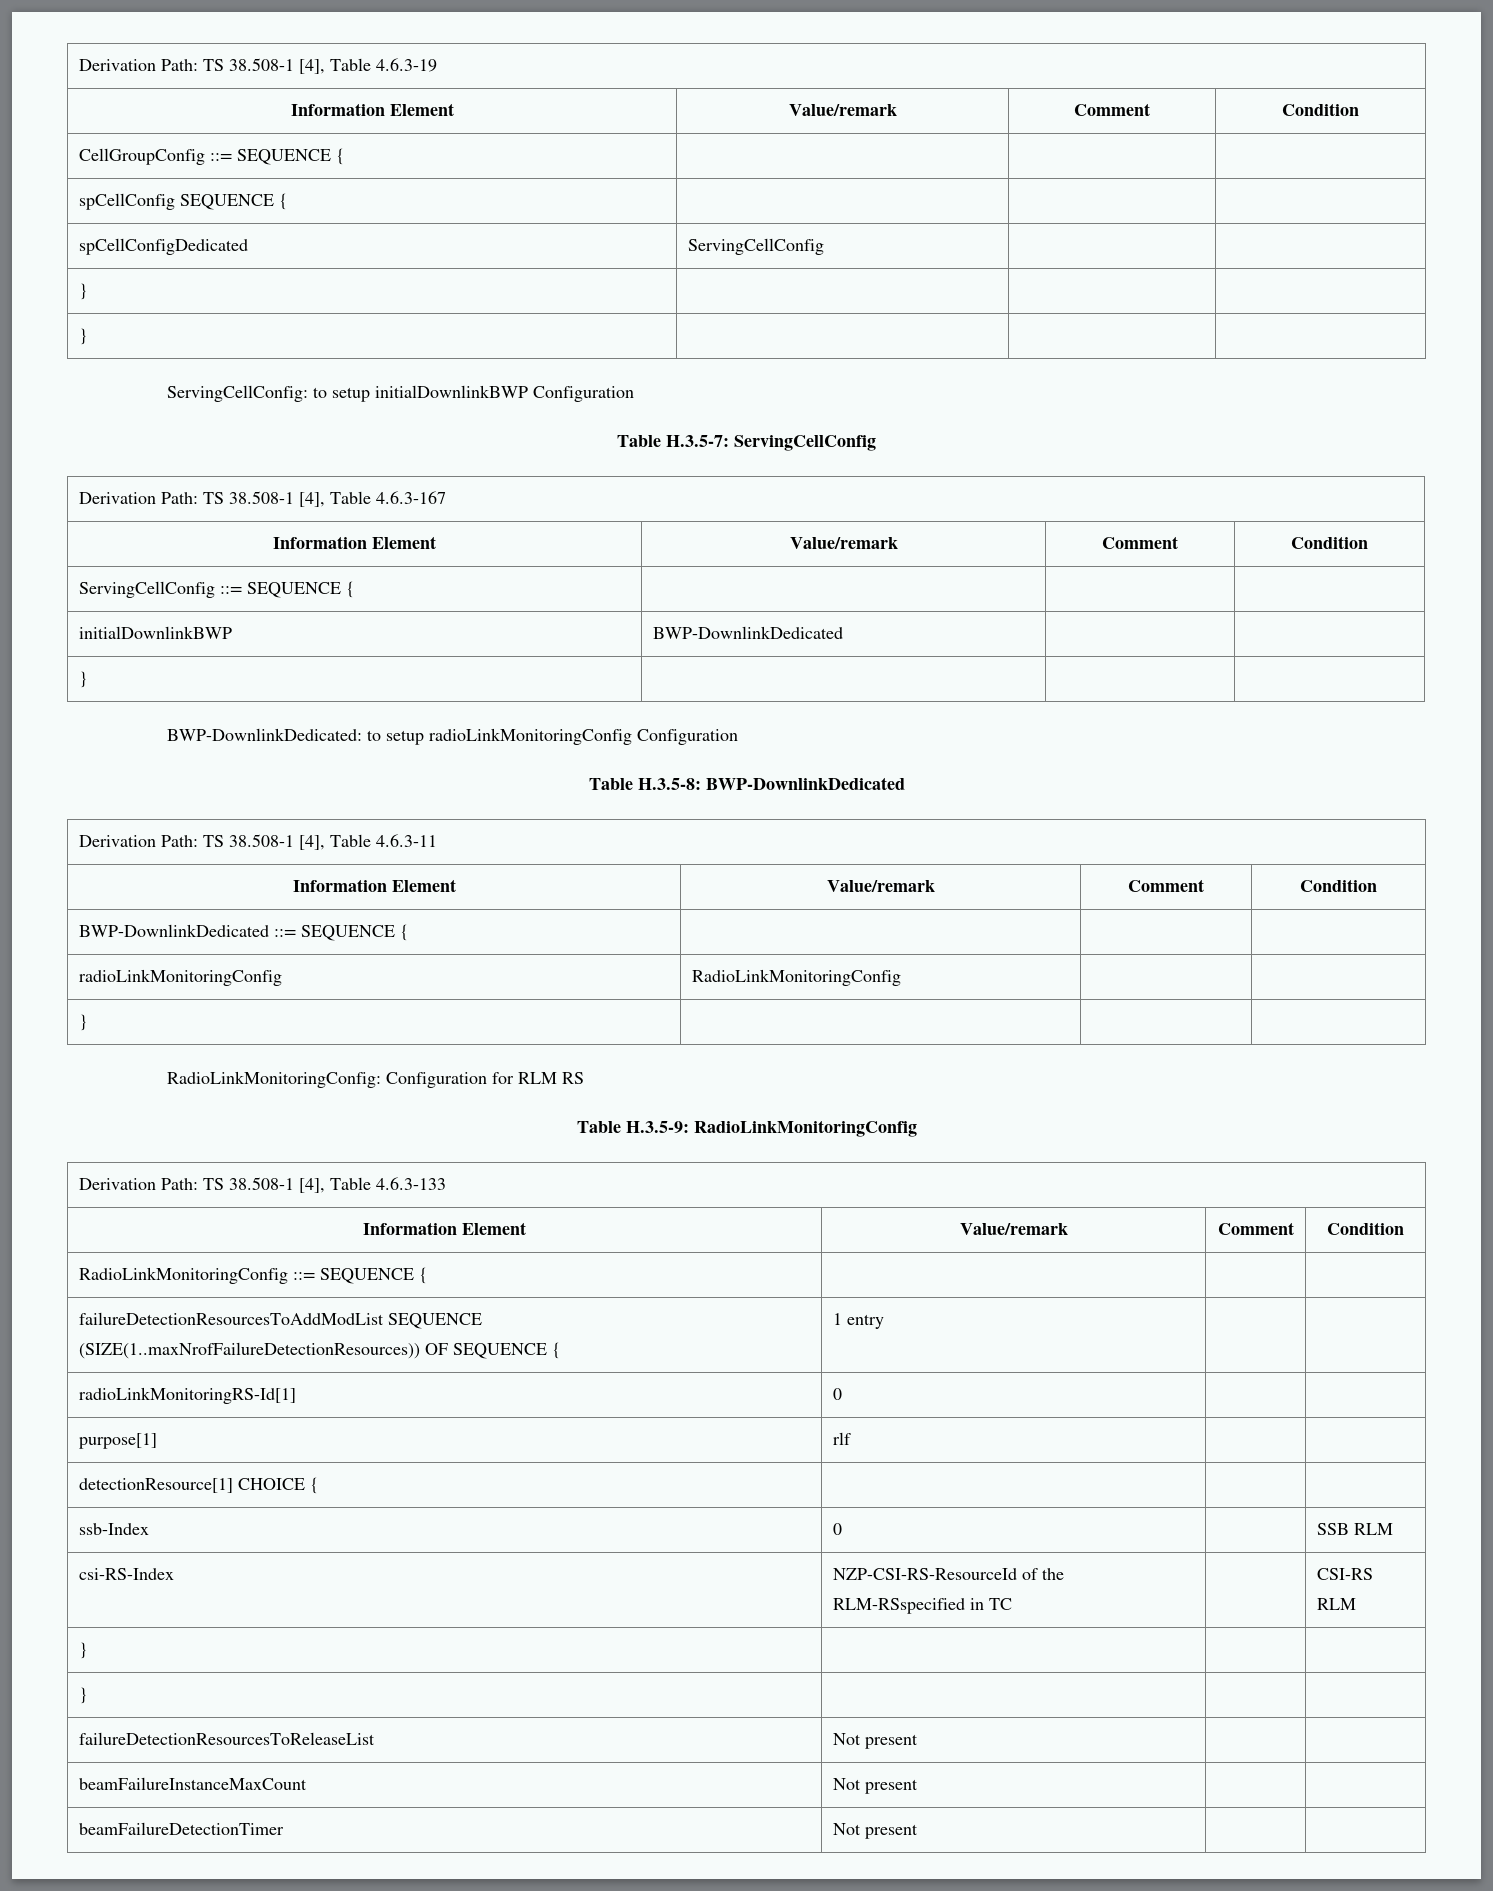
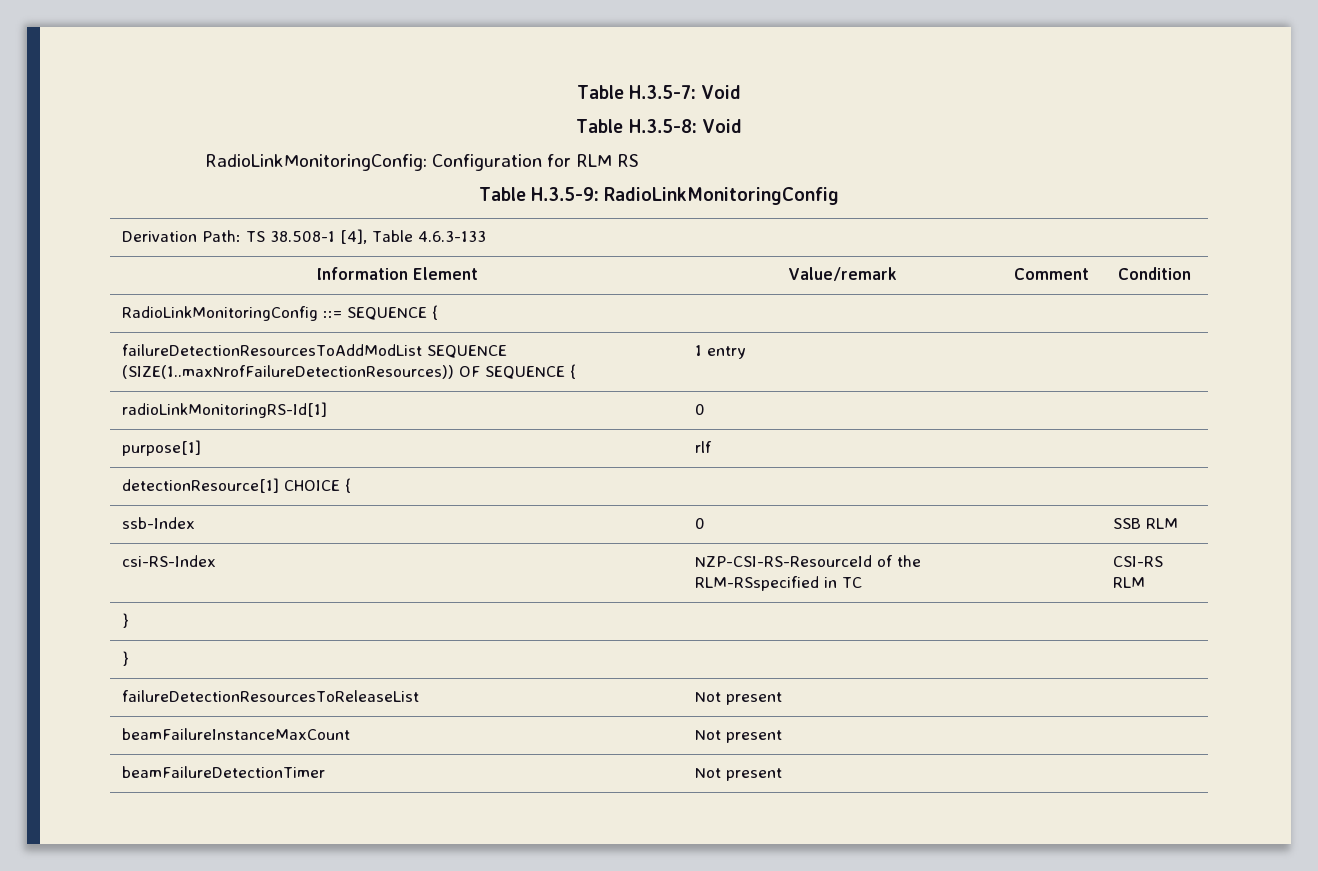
[78,58,437,74] [290,103,454,116] [788,104,897,116] [1074,103,1150,116] [1282,103,1359,116] [78,148,345,165] [78,193,288,210] [78,238,248,255] [687,238,824,255] [78,283,88,300] [78,328,88,345] [166,385,634,402] [617,435,876,451] [78,491,446,507] [273,536,436,549] [789,537,898,549] [1102,536,1178,549] [1291,536,1368,549] [78,581,355,598] [78,626,232,639] [652,626,843,639] [78,671,88,688] [166,728,738,745] [588,777,905,790] [78,834,437,850] [292,879,456,892] [826,880,935,892] [1128,879,1204,892] [1300,879,1377,892] [78,924,409,941] [78,969,282,986] [691,969,901,986] [78,1014,88,1031] Derivation Path: TS 38.508-1 [4], Table 4.6.3-19 // Information Element | Value/remark | Comment | Condition // CellGroupConfig ::= SEQUENCE { | | | // spCellConfig SEQUENCE { | | | // spCellConfigDedicated | ServingCellConfig | | // } | | | // } | | | // ServingCellConfig: to setup initialDownlinkBWP Configuration // Table H.3.5-7: ServingCellConfig // Derivation Path: TS 38.508-1 [4], Table 4.6.3-167 // Information Element | Value/remark | Comment | Condition // ServingCellConfig ::= SEQUENCE { | | | // initialDownlinkBWP | BWP-DownlinkDedicated | | // } | | | // BWP-DownlinkDedicated: to setup radioLinkMonitoringConfig Configuration // Table H.3.5-8: BWP-DownlinkDedicated // Derivation Path: TS 38.508-1 [4], Table 4.6.3-11 // Information Element | Value/remark | Comment | Condition // BWP-DownlinkDedicated ::= SEQUENCE { | | | // radioLinkMonitoringConfig | RadioLinkMonitoringConfig | | // } | | | -> [576,85,742,99] [576,119,742,133] Table H.3.5-7: Void // Table H.3.5-8: Void

